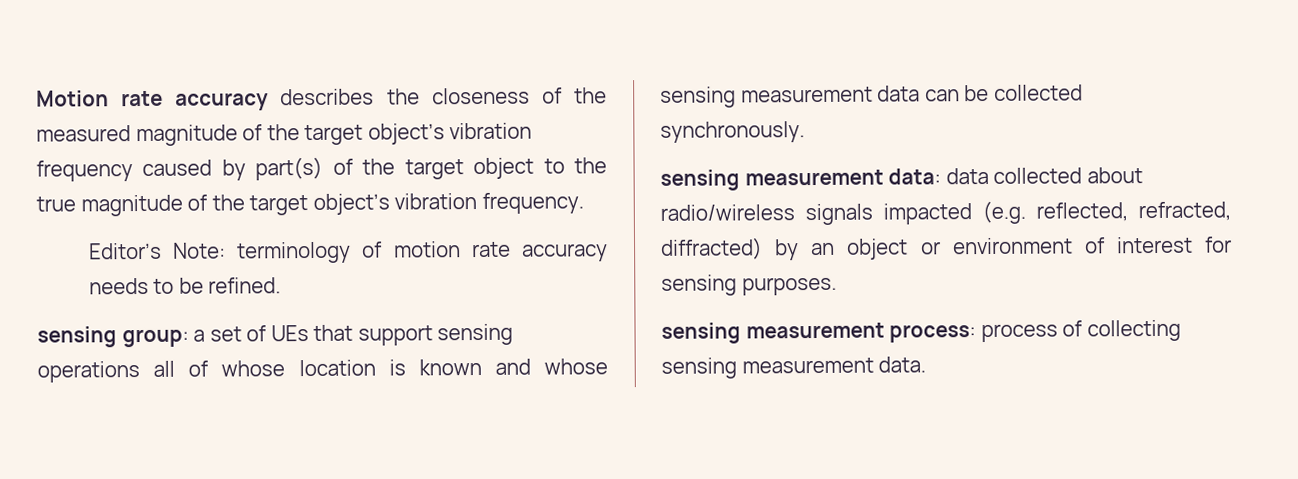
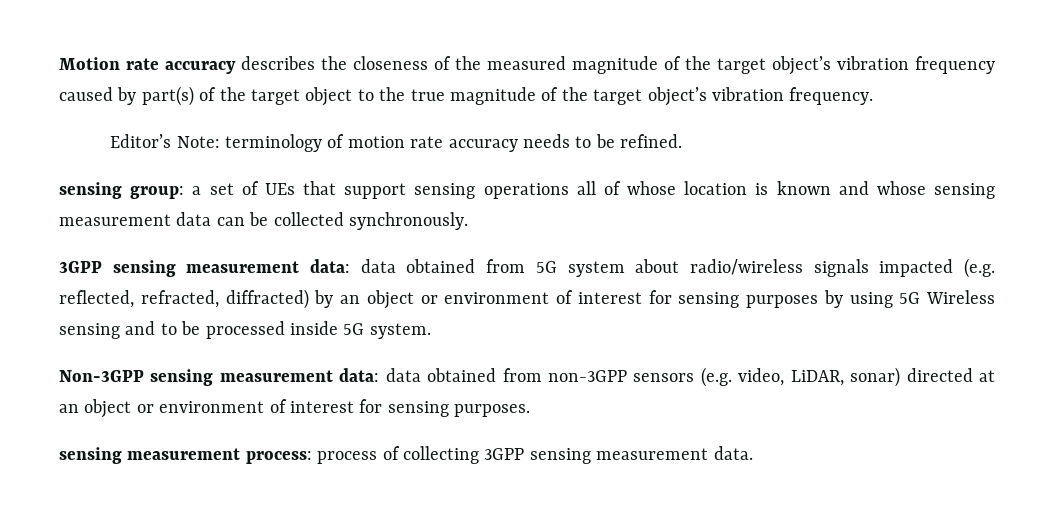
[660,167,1083,191] sensing measurement data: data collected -> [59,259,625,277] 3GPP sensing measurement data: data obtained from 5G system
(737, 285) none -> [746,290,995,308] [59,321,431,339] [59,367,996,387] [59,399,449,418] purposes by using 5G Wireless sensing and to be processed inside 5G system. // Non-3GPP sensing measurement data: data obtained from non-3GPP sensors (e.g. video, LiDAR, sonar) directed at an object or environment of interest for sensing
(1181, 330) none -> [484,448,525,460] 3GPP

